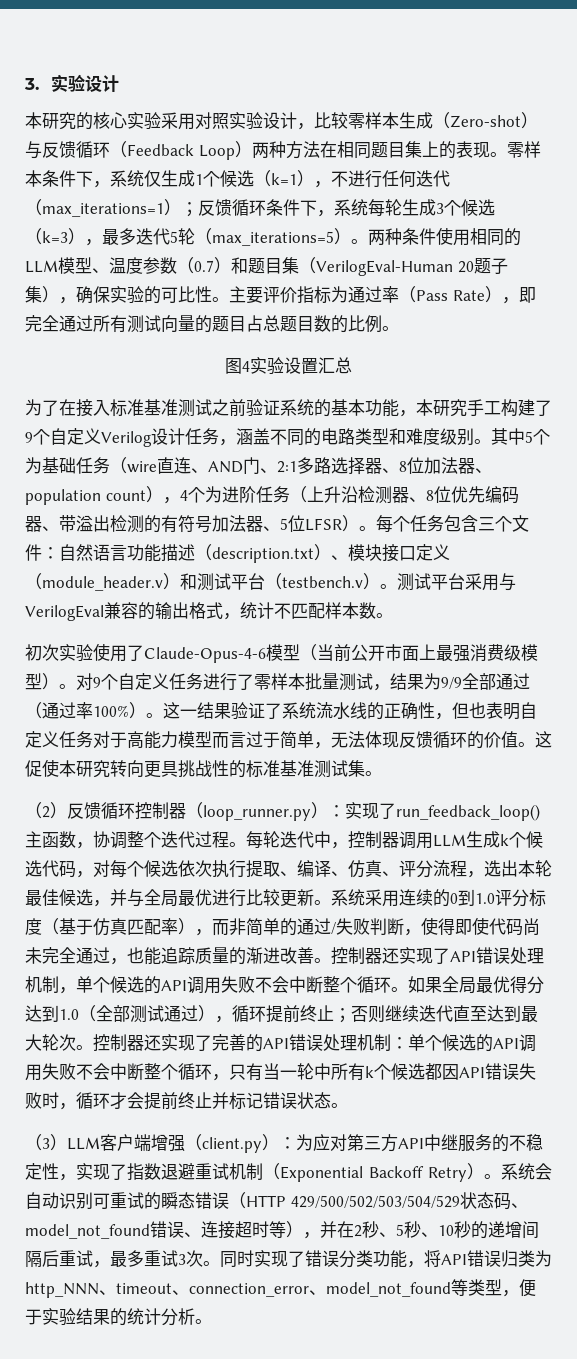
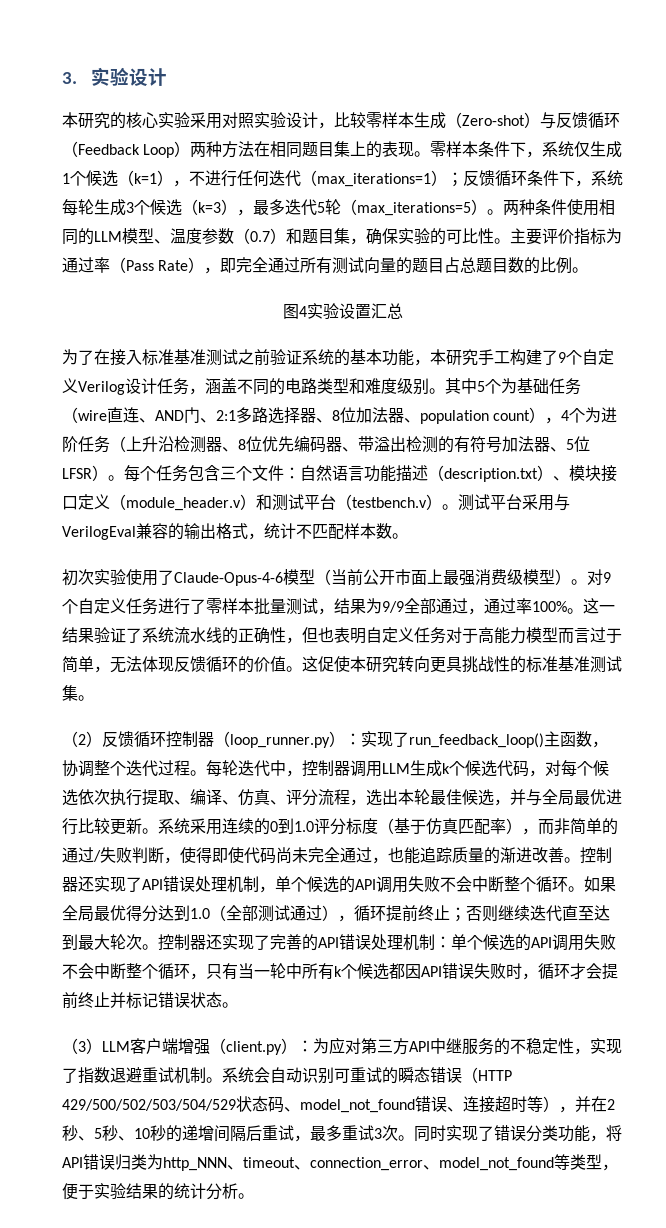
[299,257,508,276] [25,286,59,303] （VerilogEval-Human 20题子集） -> (350, 236) none
[25,702,42,719] （ -> [468,608,484,615] ，
[129,702,146,719] ） -> (567, 606) none
[263,1163,484,1182] （Exponential Backoff Retry） -> (206, 1075) none

